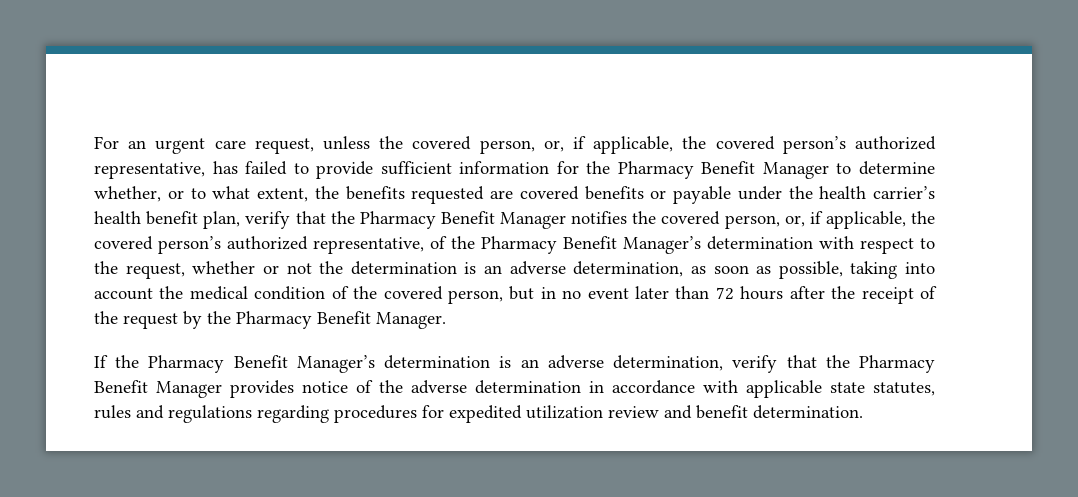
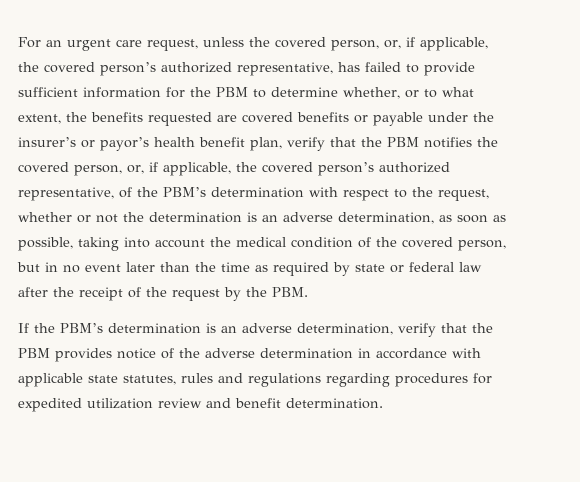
[617,161,829,179] Pharmacy Benefit Manager -> [216,87,248,97] PBM
[819,186,935,199] health carrier’s -> [18,137,149,151] insurer’s or payor’s
[359,211,566,229] Pharmacy Benefit Manager -> [387,137,419,147] PBM
[481,236,701,254] Pharmacy Benefit Manager’s -> [163,187,206,197] PBM’s
[715,286,784,300] 72 hours -> [195,262,482,276] the time as required by state or federal law
[236,311,446,329] Pharmacy Benefit Manager. -> [272,287,308,297] PBM.
[148,355,375,373] Pharmacy Benefit Manager’s -> [60,323,103,333] PBM’s
[859,355,936,373] [94,380,222,398] Pharmacy Benefit Manager -> [18,348,50,358] PBM

